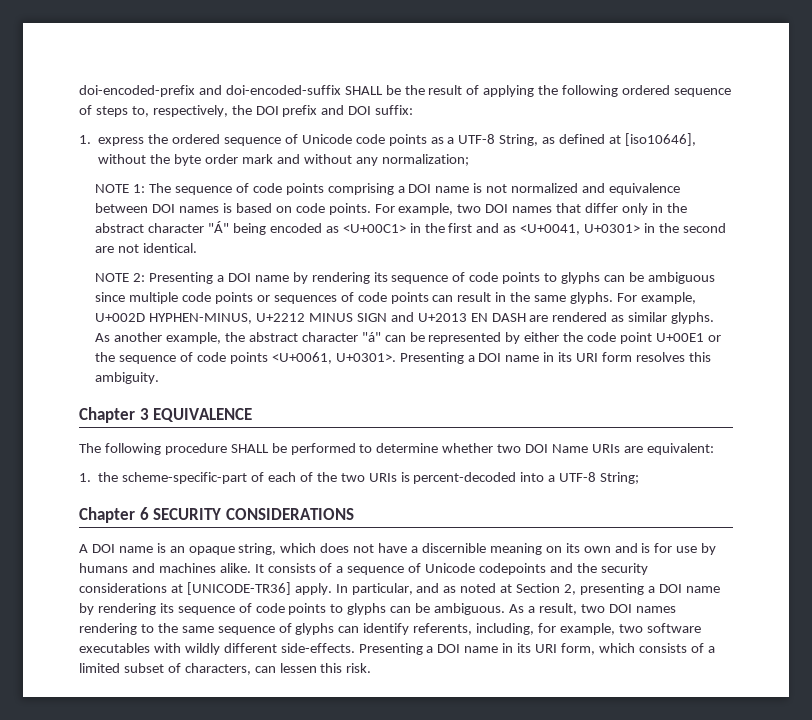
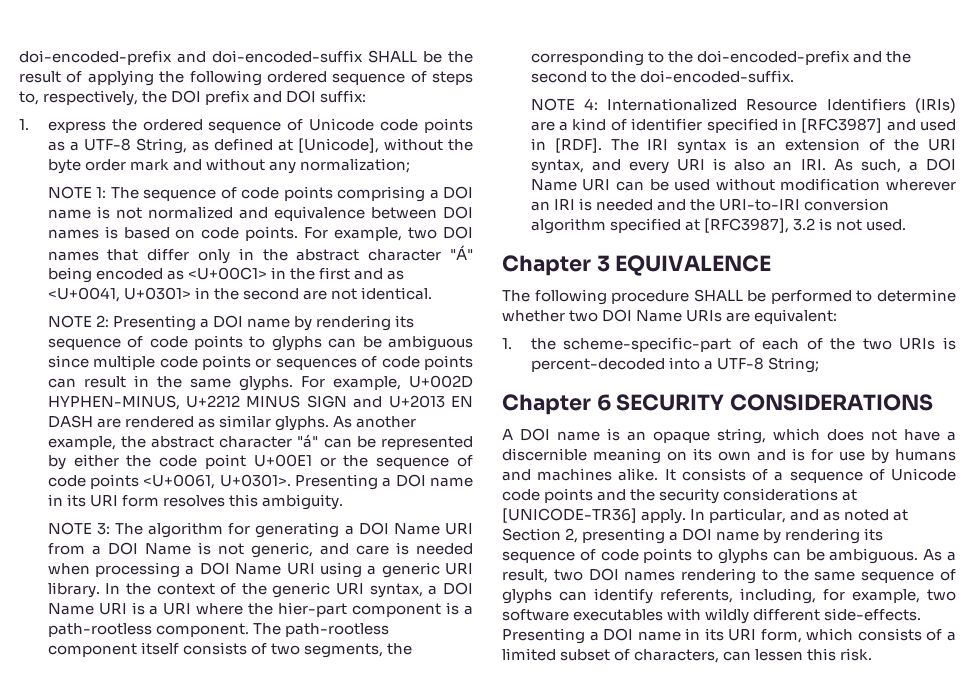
[624,133,696,146] [iso10646], -> [297,138,379,153] [Unicode],
(160, 378) none -> [47,522,474,538] [47,542,473,558] [47,562,474,578] [47,582,474,598] [47,602,473,617] [47,623,389,637] [47,642,412,658] [530,50,911,66] [530,70,794,83] [530,98,956,113] [530,118,957,133] [530,138,956,154] [530,158,957,174] [530,178,957,191] [530,198,890,211] [530,218,907,234] // NOTE 3: The algorithm for generating a DOI Name URI from a DOI Name is not generic, and care is needed when processing a DOI Name URI using a generic URI library. In the context of the generic URI syntax, a DOI Name URI is a URI where the hier-part component is a path-rootless component. The path-rootless component itself consists of two segments, the corresponding to the doi-encoded-prefix and the second to the doi-encoded-suffix. // NOTE 4: Internationalized Resource Identifiers (IRIs) are a kind of identifier specified in [RFC3987] and used in [RDF]. The IRI syntax is an extension of the URI syntax, and every URI is also an IRI. As such, a DOI Name URI can be used without modification wherever an IRI is needed and the URI-to-IRI conversion algorithm specified at [RFC3987], 3.2 is not used.
[479,563,547,575] codepoints -> [502,488,594,503] code points

